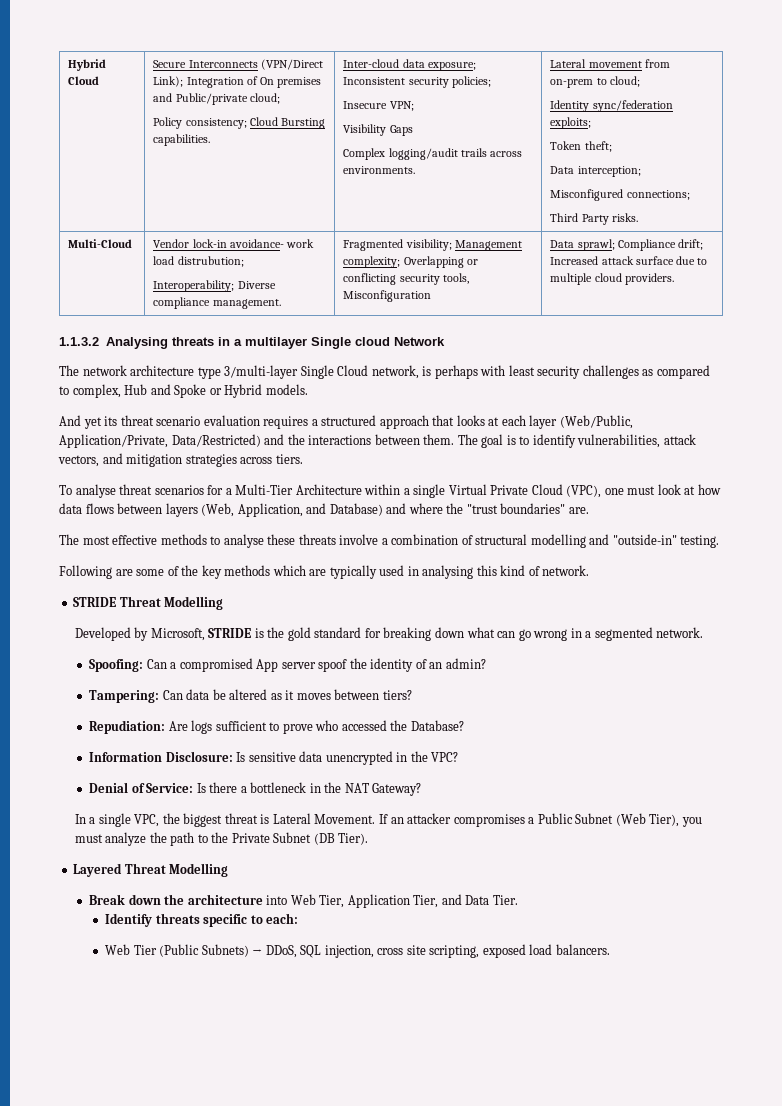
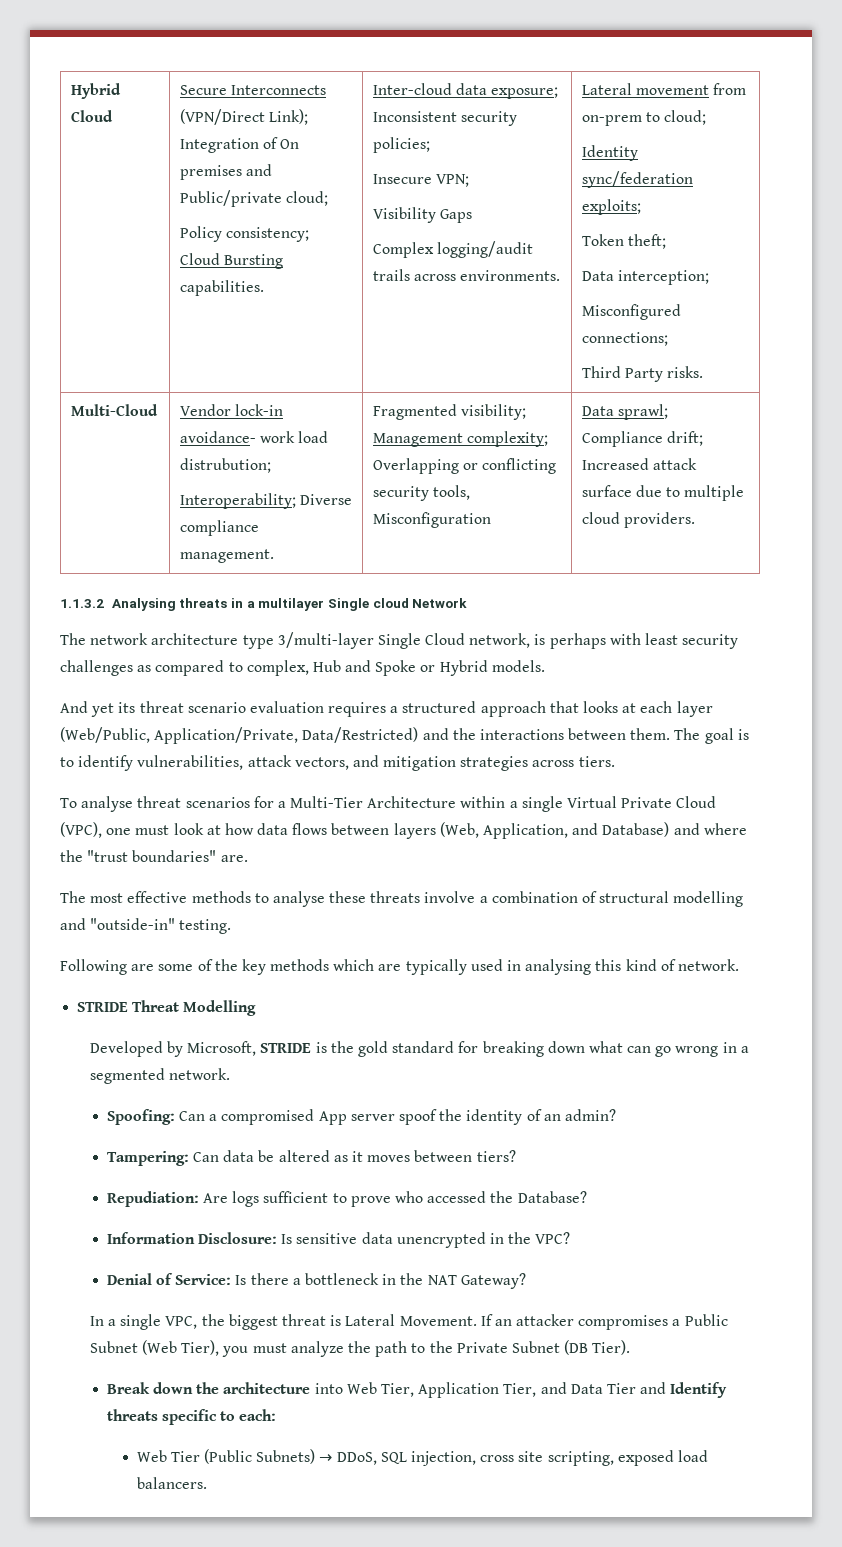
[73,863,229,877] // Layered Threat Modelling -> (631, 1347) none
[492,895,518,905] Tier. // -> [606,1382,667,1394] Tier and

